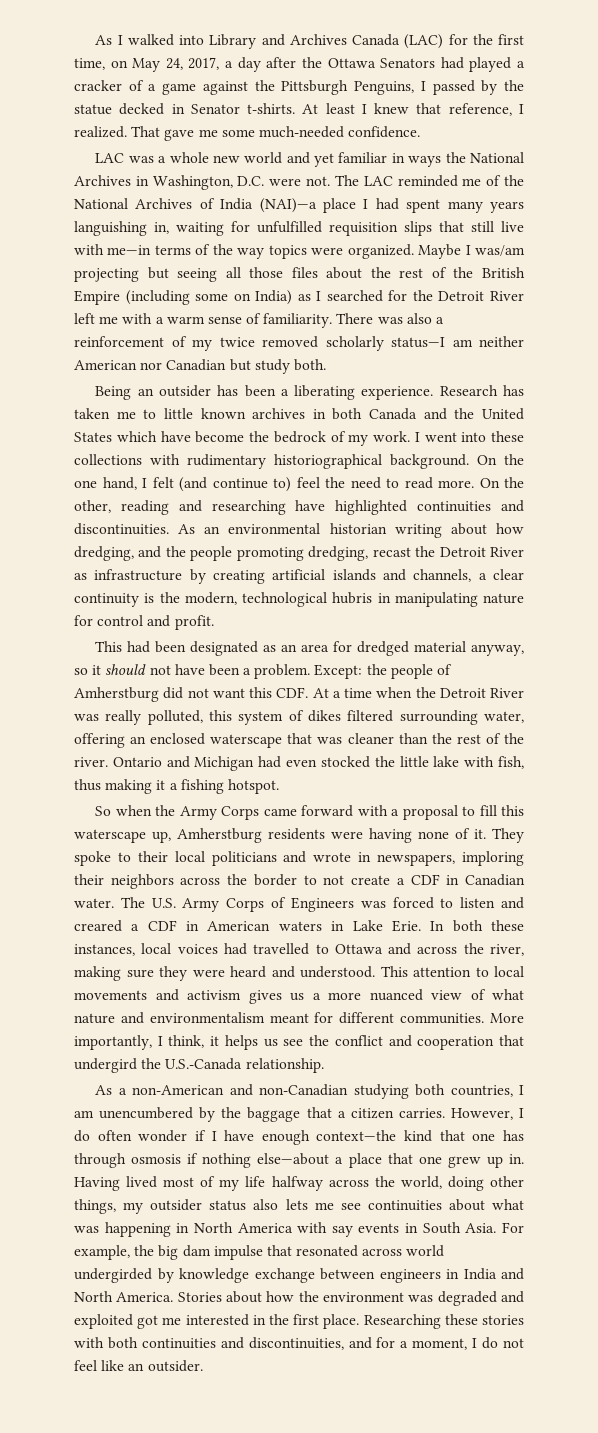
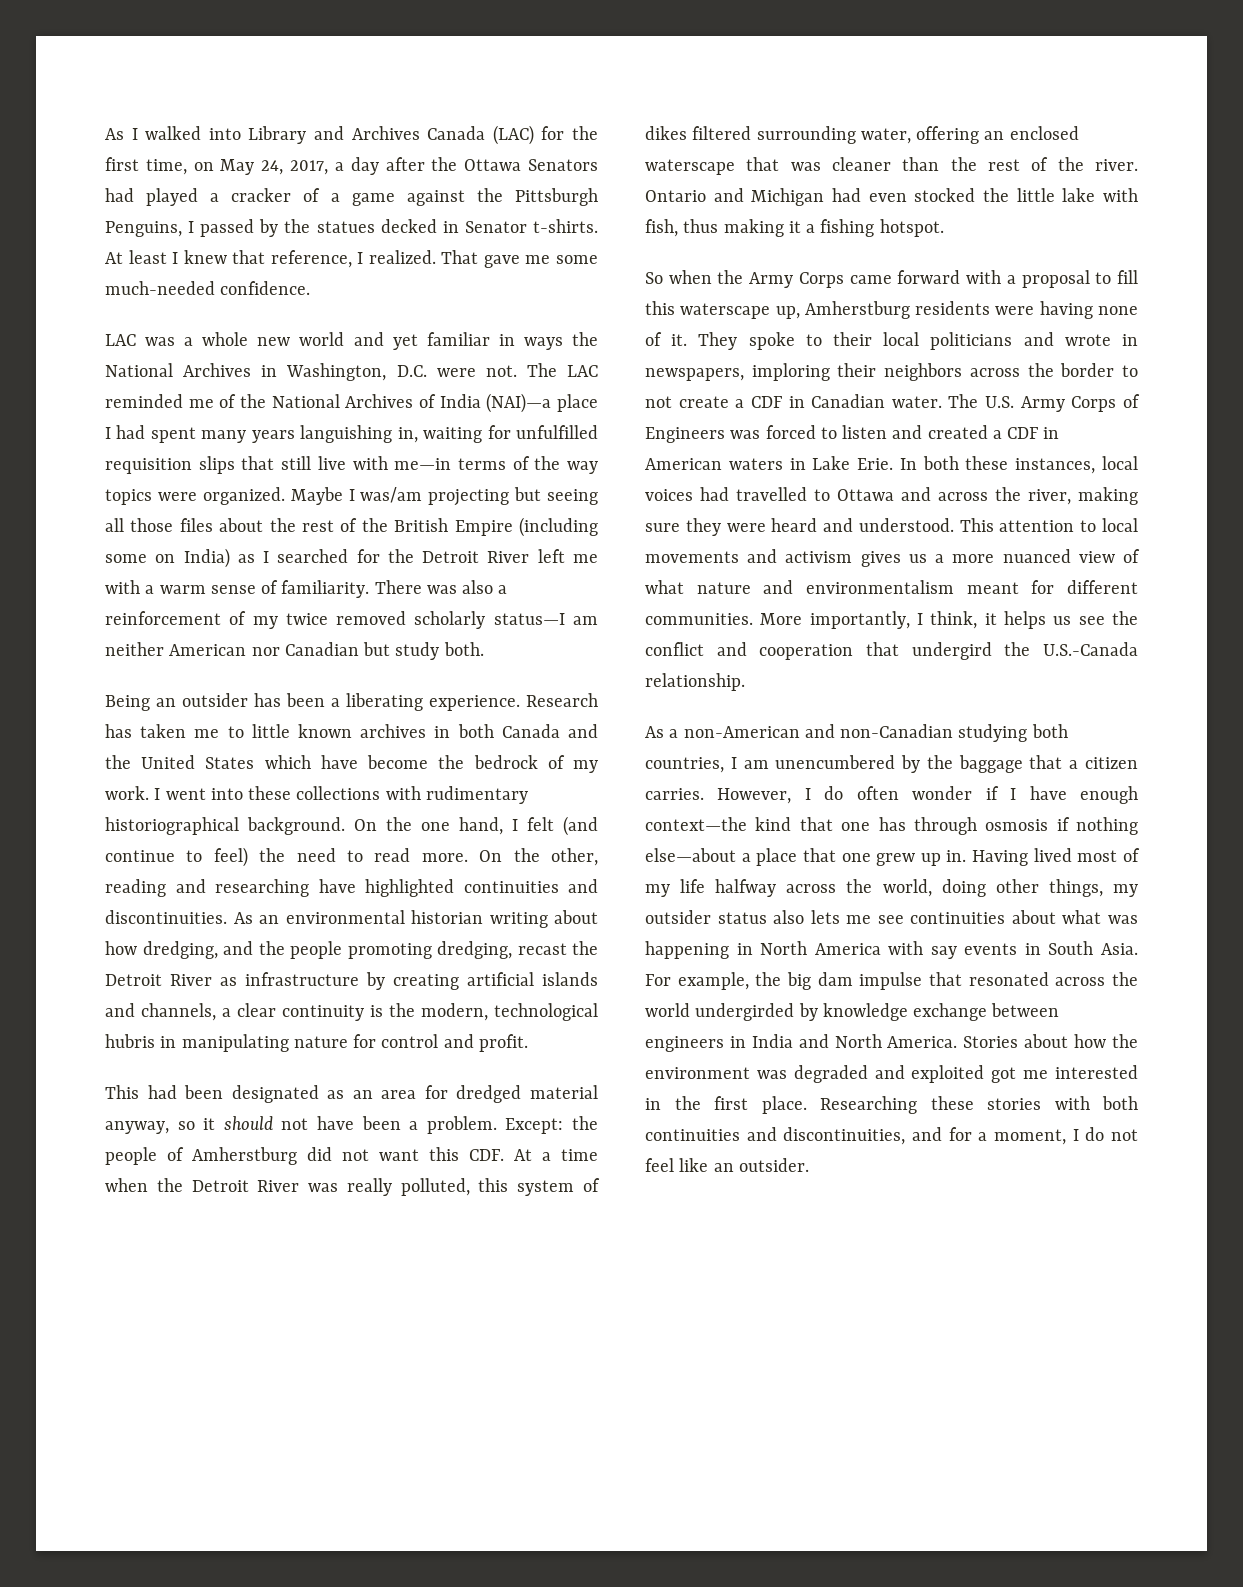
[74,104,112,115] statue -> [316,221,375,233] statues
[273,477,320,492] to) feel -> [186,847,248,867] to feel)
[74,920,122,932] creared -> [927,425,988,439] created
(403, 1252) none -> [1112,972,1138,986] the

